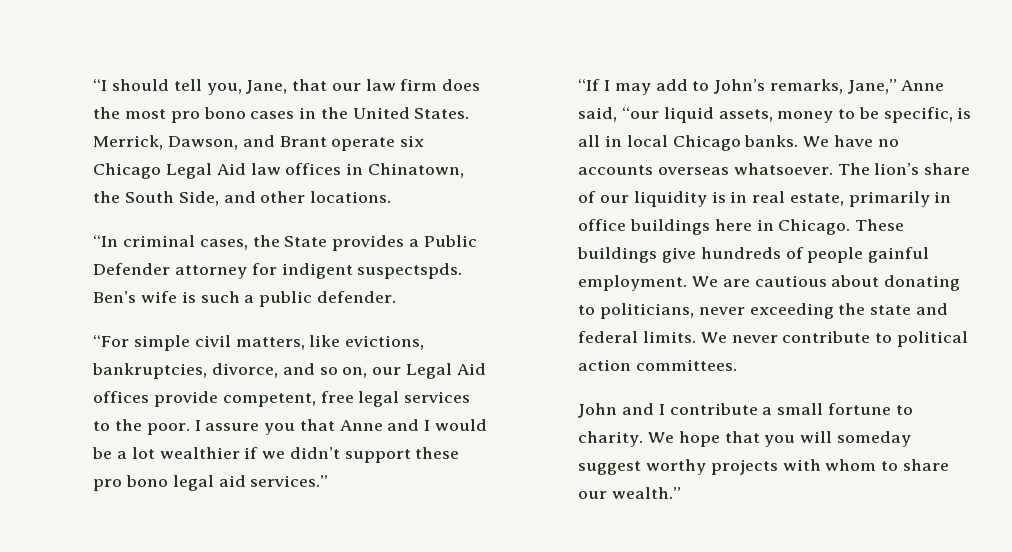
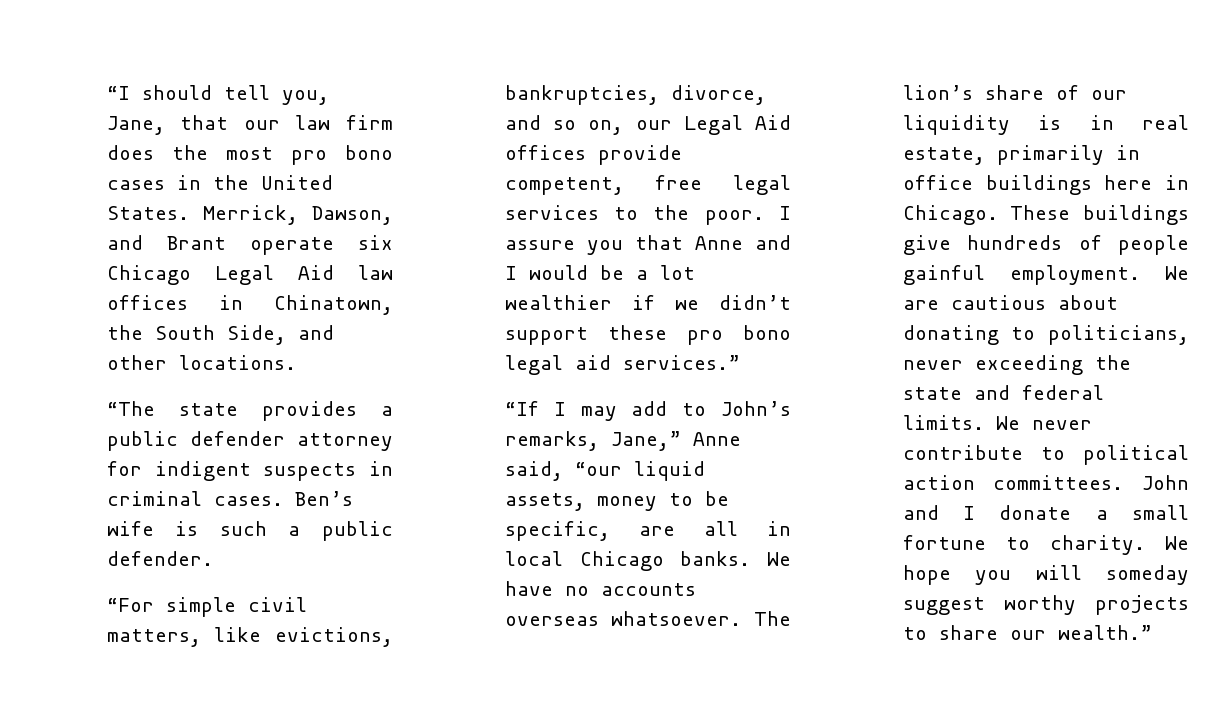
[93,235,477,251] [93,263,463,279] “In criminal cases, the State provides a Public Defender attorney for indigent suspectspds. -> [106,401,393,421] [106,431,393,451] [106,461,393,481] [106,491,283,506] “The state provides a public defender attorney for indigent suspects in criminal cases.
[957,107,972,119] is -> [638,526,675,536] are
(738, 365) // -> (1124, 482) none
[669,403,758,415] contribute -> [999,505,1072,520] donate
[724,431,760,443] that -> (951, 575) none
[782,459,877,471] with whom -> (1189, 605) none

